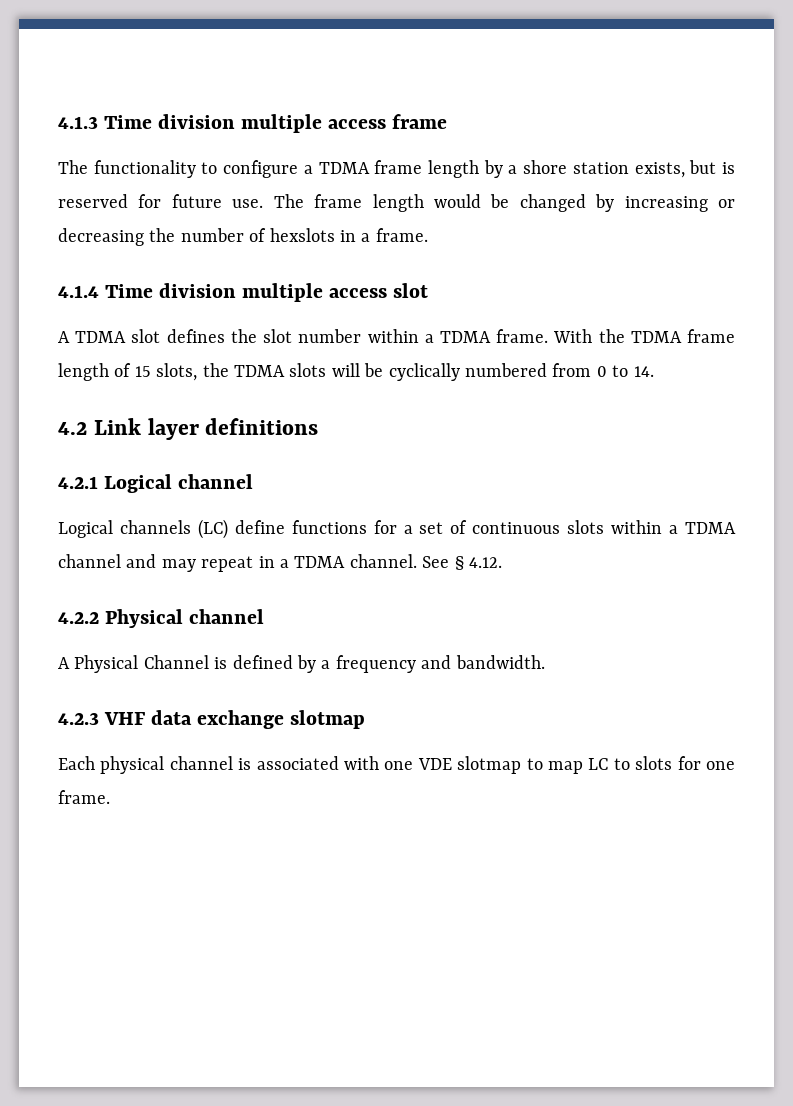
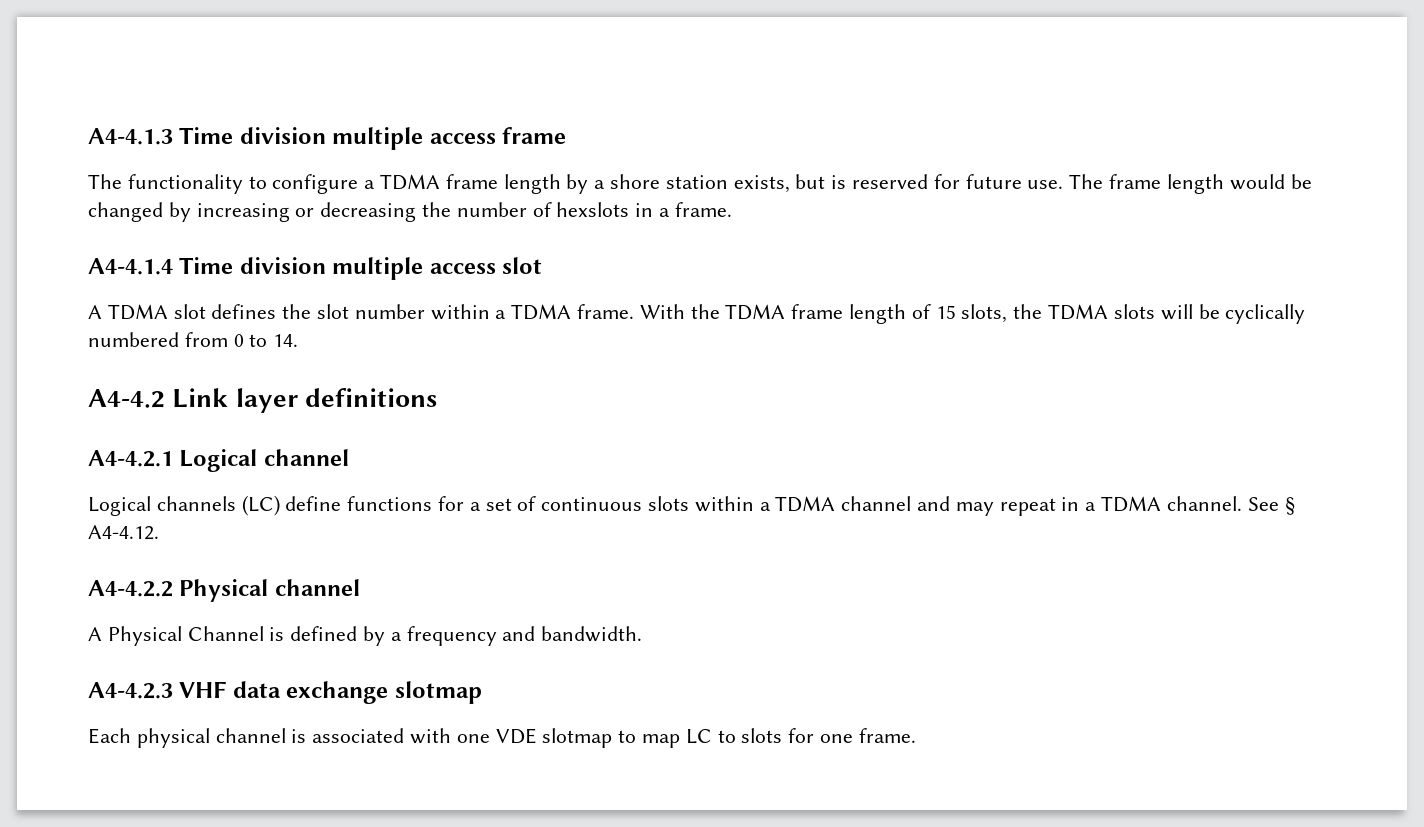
[58,116,98,129] 4.1.3 -> [88,128,173,145] A4-4.1.3
[58,285,99,298] 4.1.4 -> [88,258,173,275] A4-4.1.4
[58,422,87,435] 4.2 -> [88,389,165,408] A4-4.2
[58,476,98,489] 4.2.1 -> [88,450,173,467] A4-4.2.1
[468,557,502,568] [58,612,99,624] 4.12. // 4.2.2 -> [88,525,159,540] [88,580,173,597] A4-4.12. // A4-4.2.2
[58,713,99,725] 4.2.3 -> [88,682,173,699] A4-4.2.3

